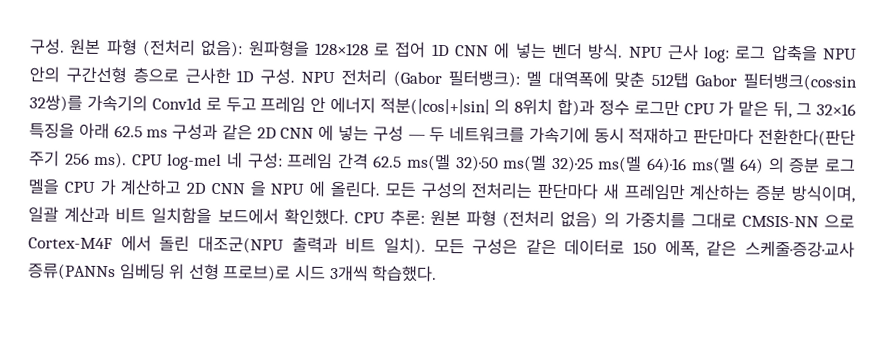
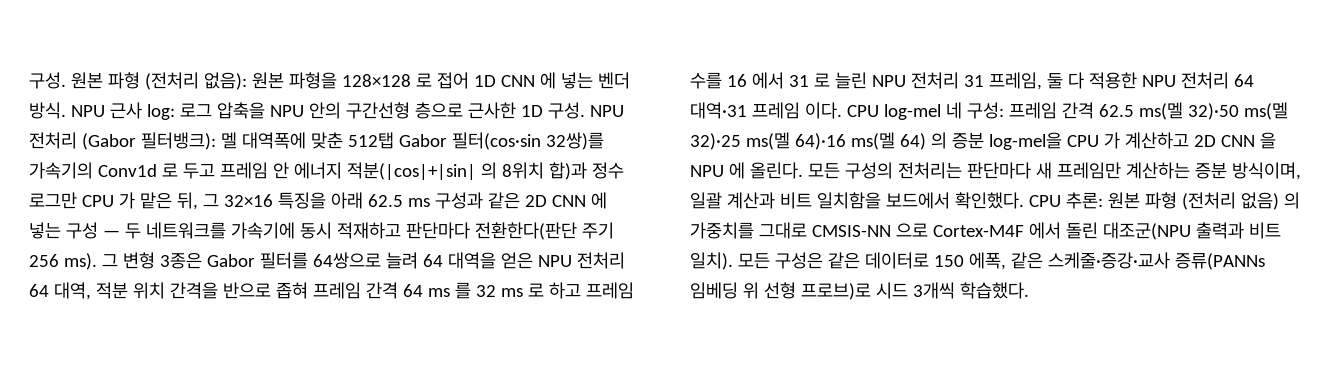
[248,40,310,57] 원파형을 -> [251,72,337,89] 원본 파형을
[743,72,858,91] 필터뱅크(cos·sin -> [451,132,541,150] 필터(cos·sin
(128, 160) none -> [101,252,625,269] [29,282,634,300] [690,72,1254,90] [690,102,842,119] 그 변형 3종은 Gabor 필터를 64쌍으로 늘려 64 대역을 얻은 NPU 전처리 64 대역, 적분 위치 간격을 반으로 좁혀 프레임 간격 64 ms 를 32 ms 로 하고 프레임 수를 16 에서 31 로 늘린 NPU 전처리 31 프레임, 둘 다 적용한 NPU 전처리 64 대역·31 프레임 이다.
[825,158,857,172] [28,178,59,195] 로그 멜을 -> [988,132,1062,150] log-mel을

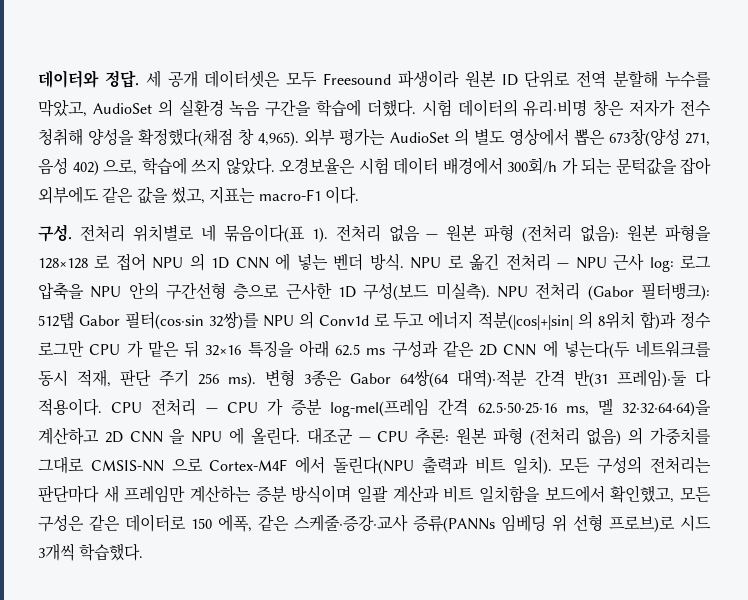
[29,72,66,89] 구성. -> [38,70,711,88] [38,99,711,117] [38,128,711,147] [38,157,711,176] [38,186,359,204] [38,224,439,243] 데이터와 정답. 세 공개 데이터셋은 모두 Freesound 파생이라 원본 ID 단위로 전역 분할해 누수를 막았고, AudioSet 의 실환경 녹음 구간을 학습에 더했다. 시험 데이터의 유리·비명 창은 저자가 전수 청취해 양성을 확정했다(채점 창 4,965). 외부 평가는 AudioSet 의 별도 영상에서 뽑은 673창(양성 271, 음성 402) 으로, 학습에 쓰지 않았다. 오경보율은 시험 데이터 배경에서 300회/h 가 되는 문턱값을 잡아 외부에도 같은 값을 썼고, 지표는 macro-F1 이다. // 구성. 전처리 위치별로 네 묶음이다(표 1). 전처리 없음 —
(469, 80) none -> [152,253,205,271] NPU 의
(105, 111) none -> [447,253,607,271] 로 옮긴 전처리 — NPU
[547,102,585,119] 구성. -> [363,282,490,301] 구성(보드 미실측).
[220,132,343,149] 멜 대역폭에 맞춘 -> (710, 291) none
[29,162,93,179] 가속기의 -> [262,311,314,329] NPU 의
[219,162,289,179] 프레임 안 -> (425, 321) none
[176,192,219,210] 뒤, 그 -> [184,340,199,358] 뒤
[29,222,577,240] 넣는 구성 — 두 네트워크를 가속기에 동시 적재하고 판단마다 전환한다(판단 -> [563,340,711,359] [38,369,151,387] 넣는다(두 네트워크를 동시 적재, 판단
[101,254,118,267] 그 -> (256, 380) none
[259,252,625,269] [29,282,634,300] [690,72,1254,90] [690,102,1288,120] [690,132,1120,150] 필터를 64쌍으로 늘려 64 대역을 얻은 NPU 전처리 64 대역, 적분 위치 간격을 반으로 좁혀 프레임 간격 64 ms 를 32 ms 로 하고 프레임 수를 16 에서 31 로 늘린 NPU 전처리 31 프레임, 둘 다 적용한 NPU 전처리 64 대역·31 프레임 이다. CPU log-mel 네 구성: 프레임 간격 62.5 ms(멜 32)·50 ms(멜 32)·25 ms(멜 64)·16 ms(멜 64) 의 증분 log-mel을 CPU 가 -> [400,369,711,388] [38,398,711,417] 64쌍(64 대역)·적분 간격 반(31 프레임)·둘 다 적용이다. CPU 전처리 — CPU 가 증분 log-mel(프레임 간격 62.5·50·25·16 ms, 멜 32·32·64·64)을
[807,162,1301,180] [690,192,1024,209] 모든 구성의 전처리는 판단마다 새 프레임만 계산하는 증분 방식이며, 일괄 계산과 비트 일치함을 보드에서 확인했다. -> [306,427,371,445] 대조군 —
[1065,222,1191,240] 돌린 대조군(NPU -> [333,456,415,475] 돌린다(NPU
(770, 261) none -> [597,456,712,474] [38,485,711,503] 구성의 전처리는 판단마다 새 프레임만 계산하는 증분 방식이며 일괄 계산과 비트 일치함을 보드에서 확인했고, 모든

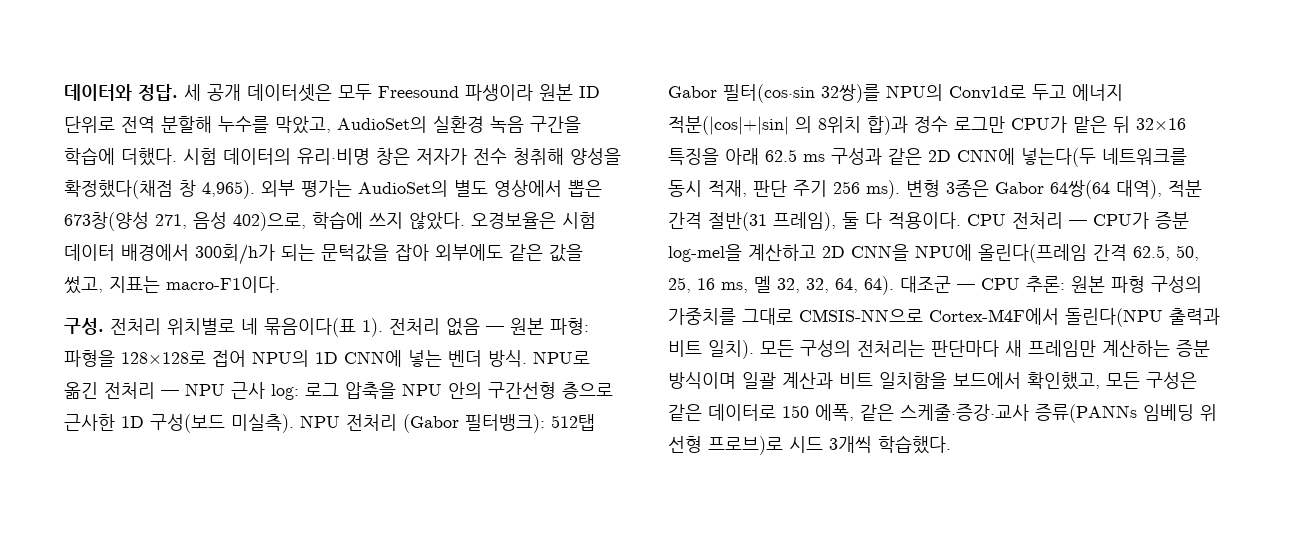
[92,99,173,117] AudioSet 의 -> [337,116,427,133] AudioSet의
[389,128,469,146] AudioSet 의 -> [358,180,448,197] AudioSet의
[72,159,137,176] 402) 으로, -> [233,212,306,231] 402)으로,
[507,157,578,175] 300회/h 가 -> [195,244,275,265] 300회/h가
[258,186,359,204] macro-F1 이다. -> [166,276,280,293] macro-F1이다.
[484,224,712,243] [38,253,291,271] 파형 (전처리 없음): 원본 파형을 128×128 로 접어 NPU 의 1D CNN 에 -> [550,318,589,335] [64,350,402,367] 파형: 파형을 128×128로 접어 NPU의 1D CNN에
[410,255,464,269] NPU 로 -> [533,351,590,364] NPU로
[262,311,390,329] NPU 의 Conv1d 로 -> [886,84,1026,101] NPU의 Conv1d로
[89,340,143,358] CPU 가 -> [1011,116,1067,133] CPU가
[503,340,558,358] CNN 에 -> [957,148,1015,165] CNN에
[457,369,687,388] 대역)·적분 간격 반(31 프레임)·둘 -> [1116,180,1202,199] [668,212,859,231] 대역), 적분 간격 절반(31 프레임), 둘
[226,398,711,417] [38,427,300,445] CPU 가 증분 log-mel(프레임 간격 62.5·50·25·16 ms, 멜 32·32·64·64)을 계산하고 2D CNN 을 NPU 에 올린다. -> [1093,212,1189,229] [668,244,1199,263] [668,276,894,295] CPU가 증분 log-mel을 계산하고 2D CNN을 NPU에 올린다(프레임 간격 62.5, 50, 25, 16 ms, 멜 32, 32, 64, 64).
[529,427,711,446] [38,456,326,474] (전처리 없음) 의 가중치를 그대로 CMSIS-NN 으로 Cortex-M4F 에서 -> [1151,276,1202,293] [668,308,1059,325] 구성의 가중치를 그대로 CMSIS-NN으로 Cortex-M4F에서

